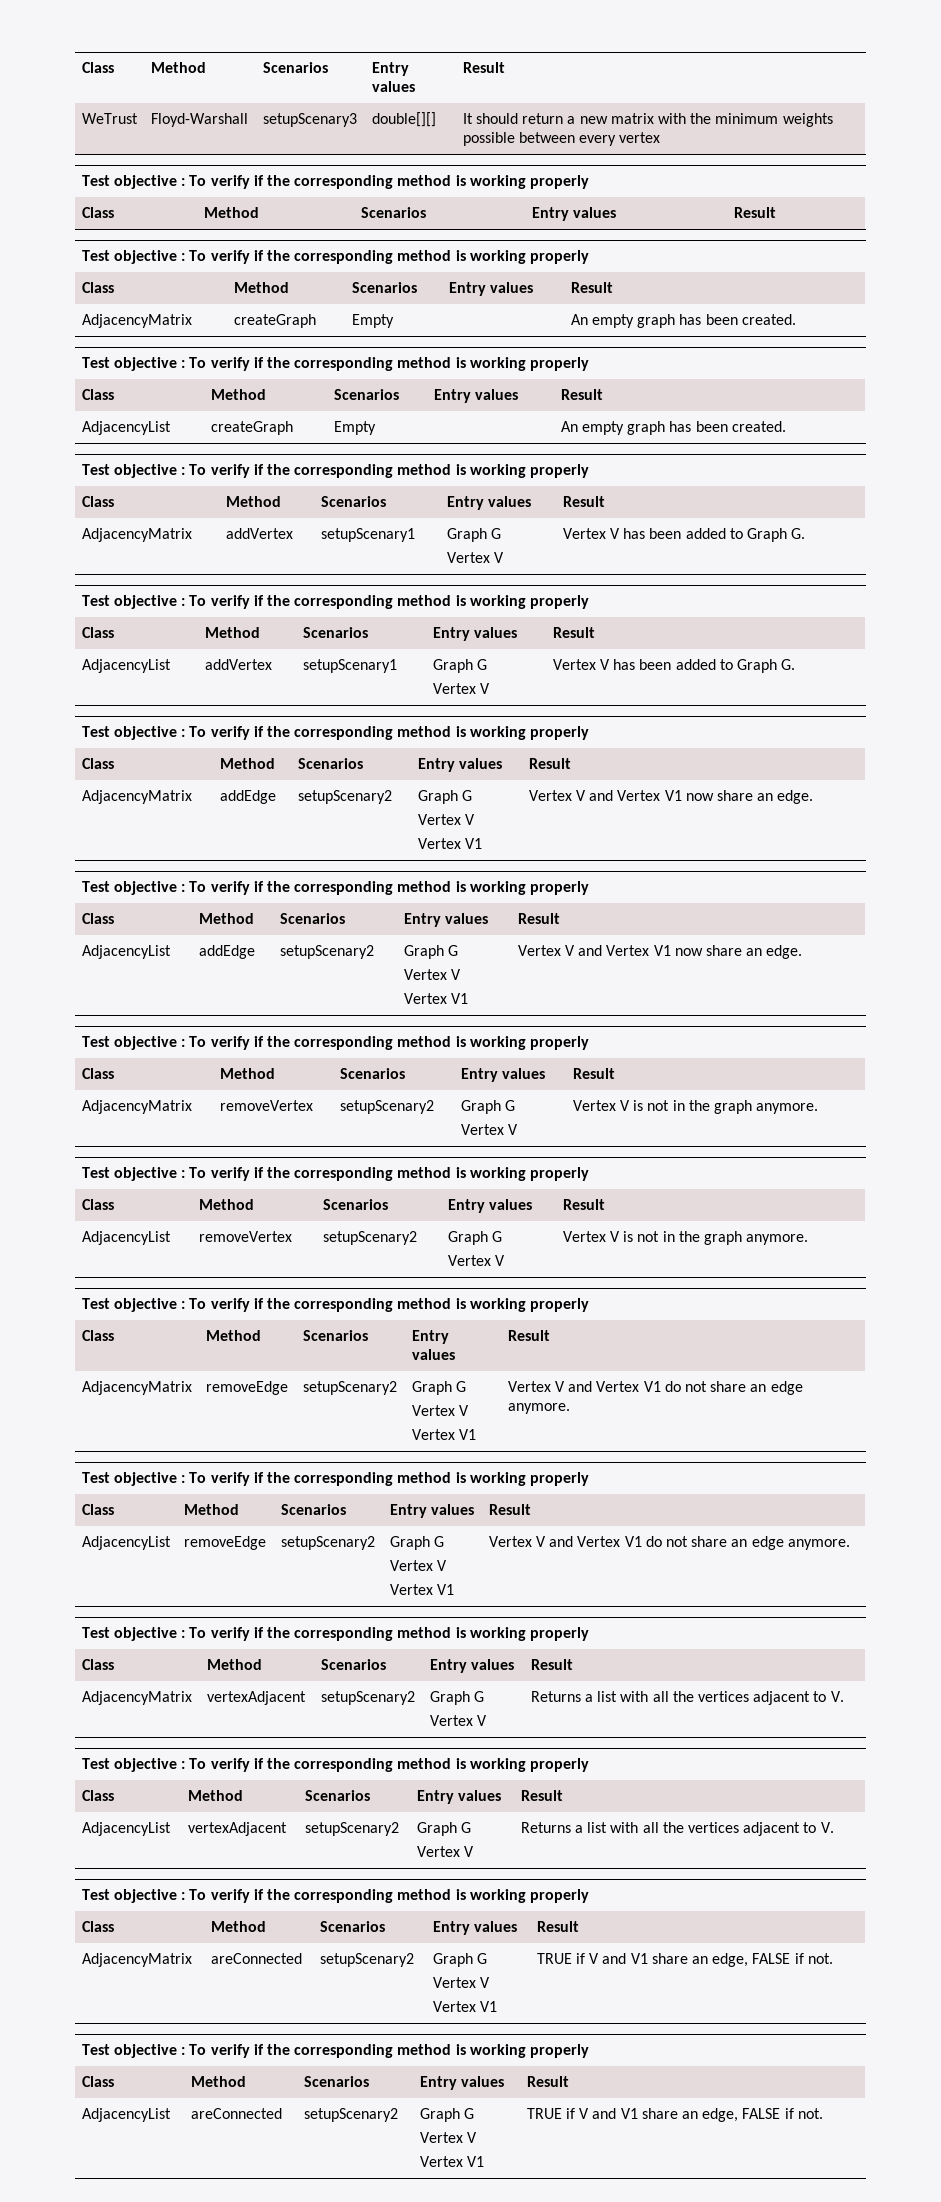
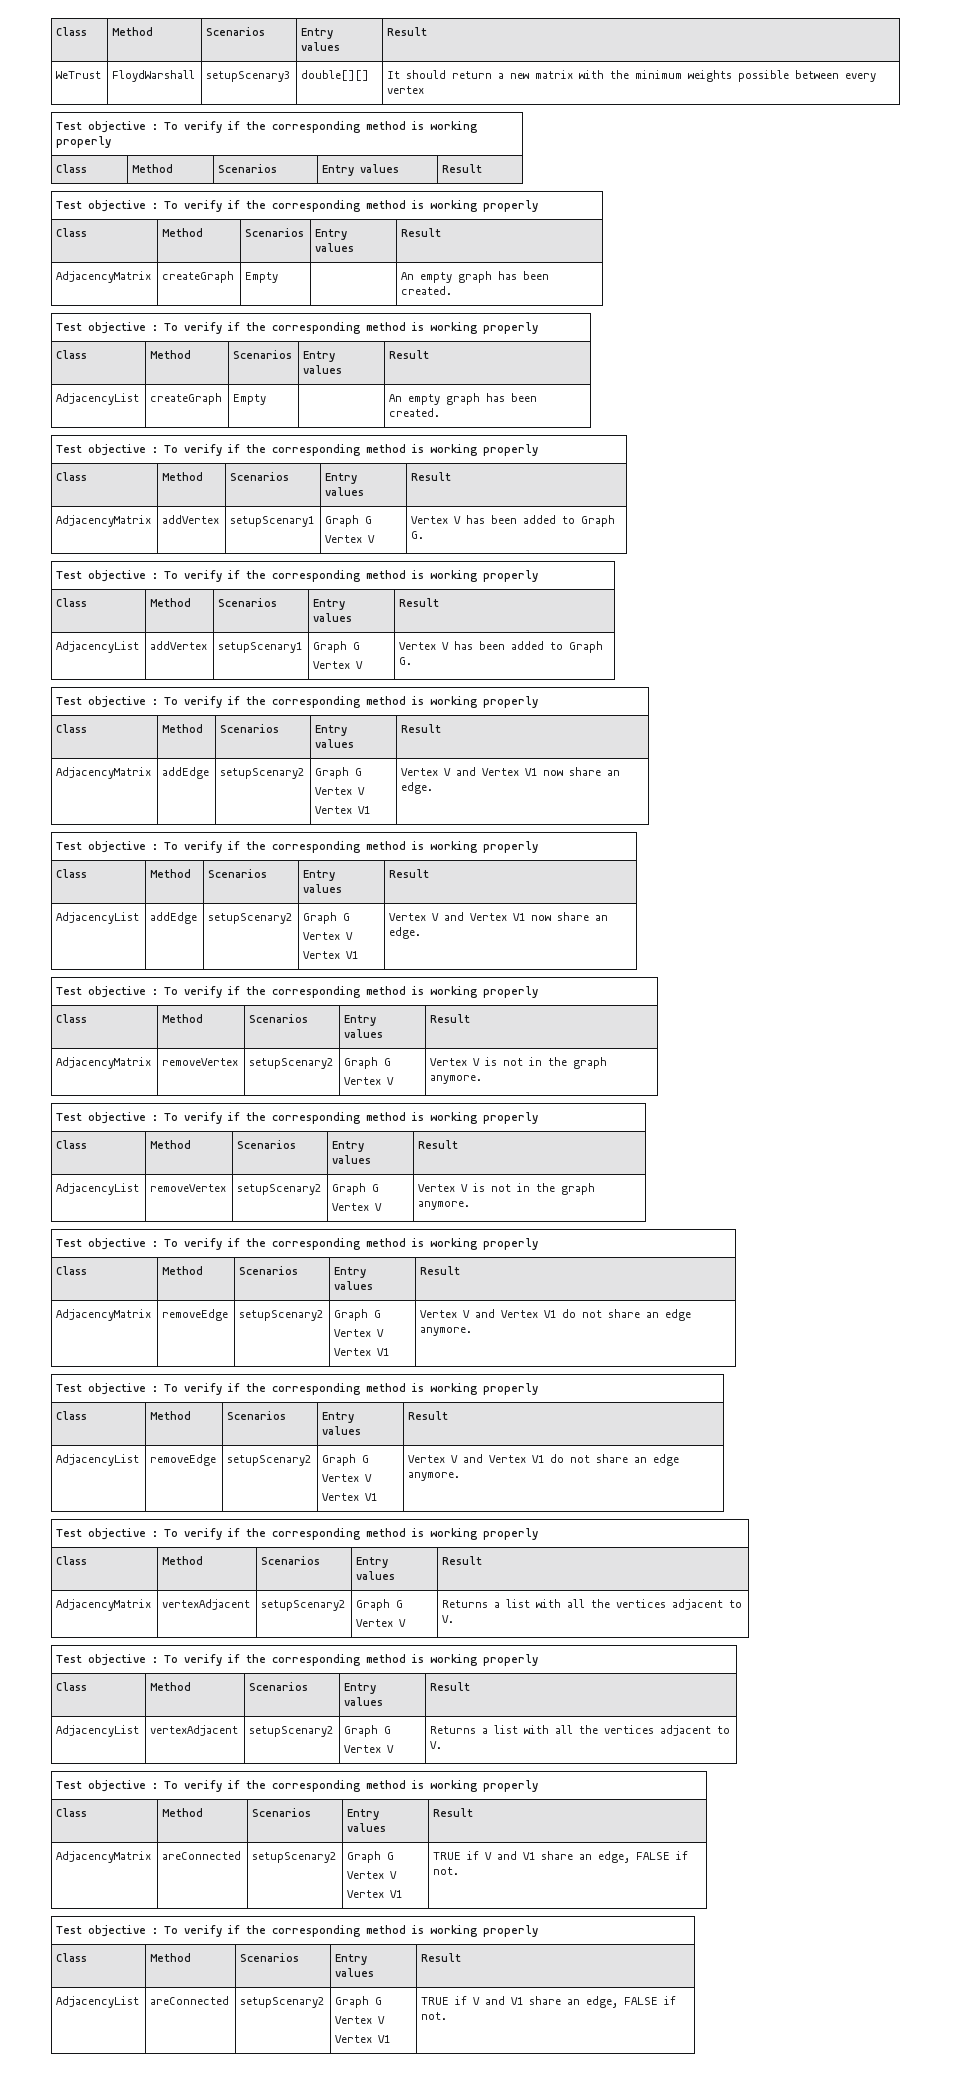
[150,113,248,127] Floyd-Warshall -> [112,70,196,82] FloydWarshall

